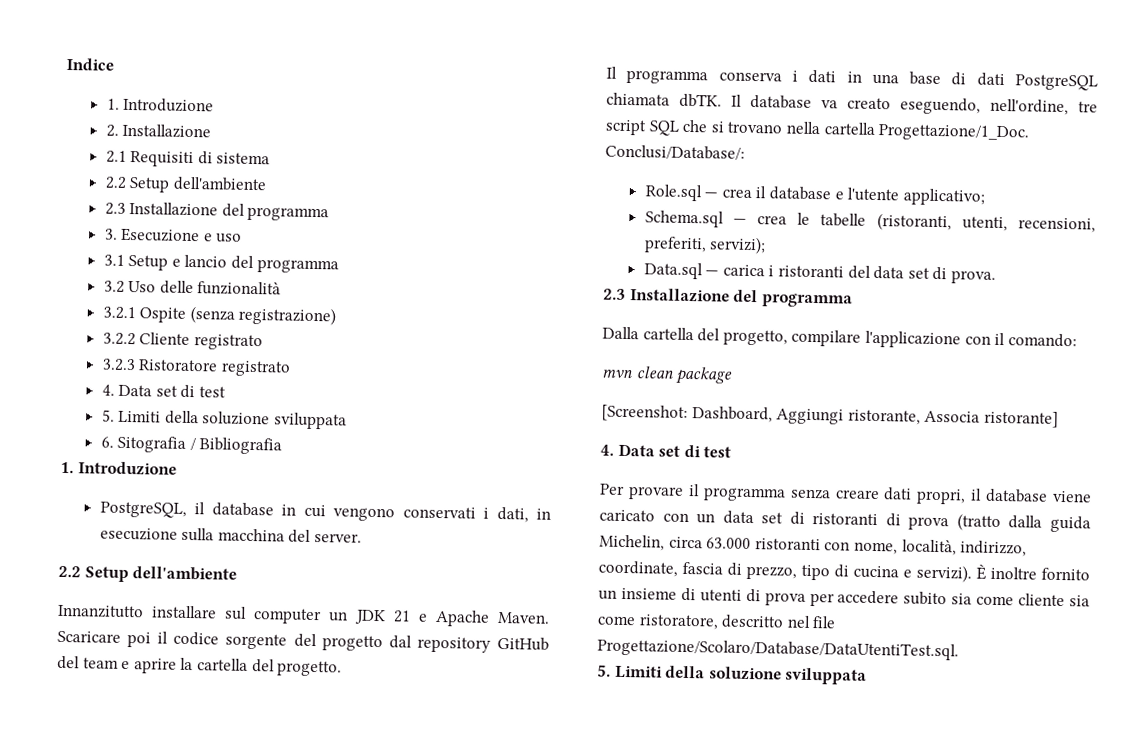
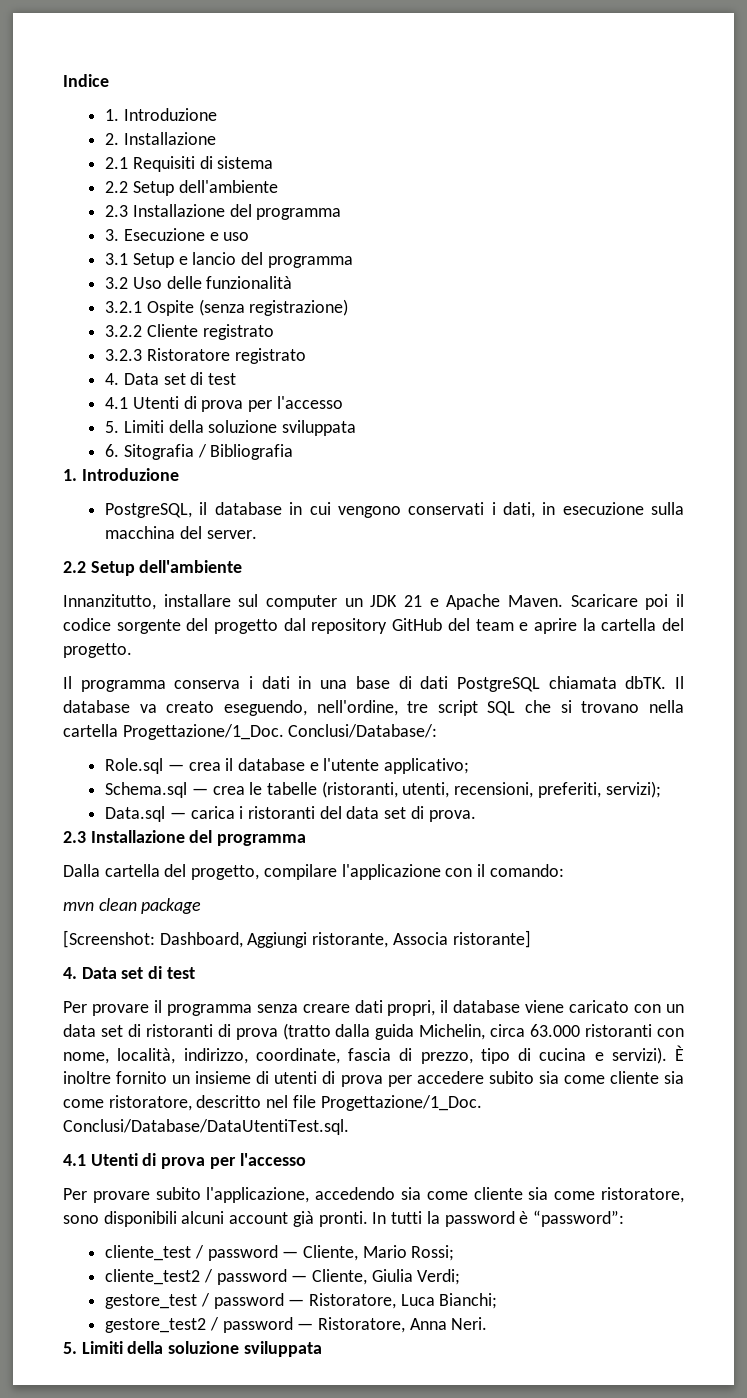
(226, 392) none -> [105,396,343,412] // 4.1 Utenti di prova per l'accesso
[57,604,144,619] Innanzitutto -> [63,594,156,610] Innanzitutto,
[597,638,959,661] Progettazione/Scolaro/Database/DataUtentiTest.sql. -> [320,1095,482,1111] [63,1119,349,1135] [63,1153,306,1169] [63,1187,684,1203] [63,1210,624,1227] [105,1245,455,1261] [105,1269,461,1285] [105,1293,498,1309] [105,1317,488,1333] Progettazione/1_Doc. Conclusi/Database/DataUtentiTest.sql. // 4.1 Utenti di prova per l'accesso // Per provare subito l'applicazione, accedendo sia come cliente sia come ristoratore, sono disponibili alcuni account già pronti. In tutti la password è “password”: // cliente_test / password — Cliente, Mario Rossi; // cliente_test2 / password — Cliente, Giulia Verdi; // gestore_test / password — Ristoratore, Luca Bianchi; // gestore_test2 / password — Ristoratore, Anna Neri.

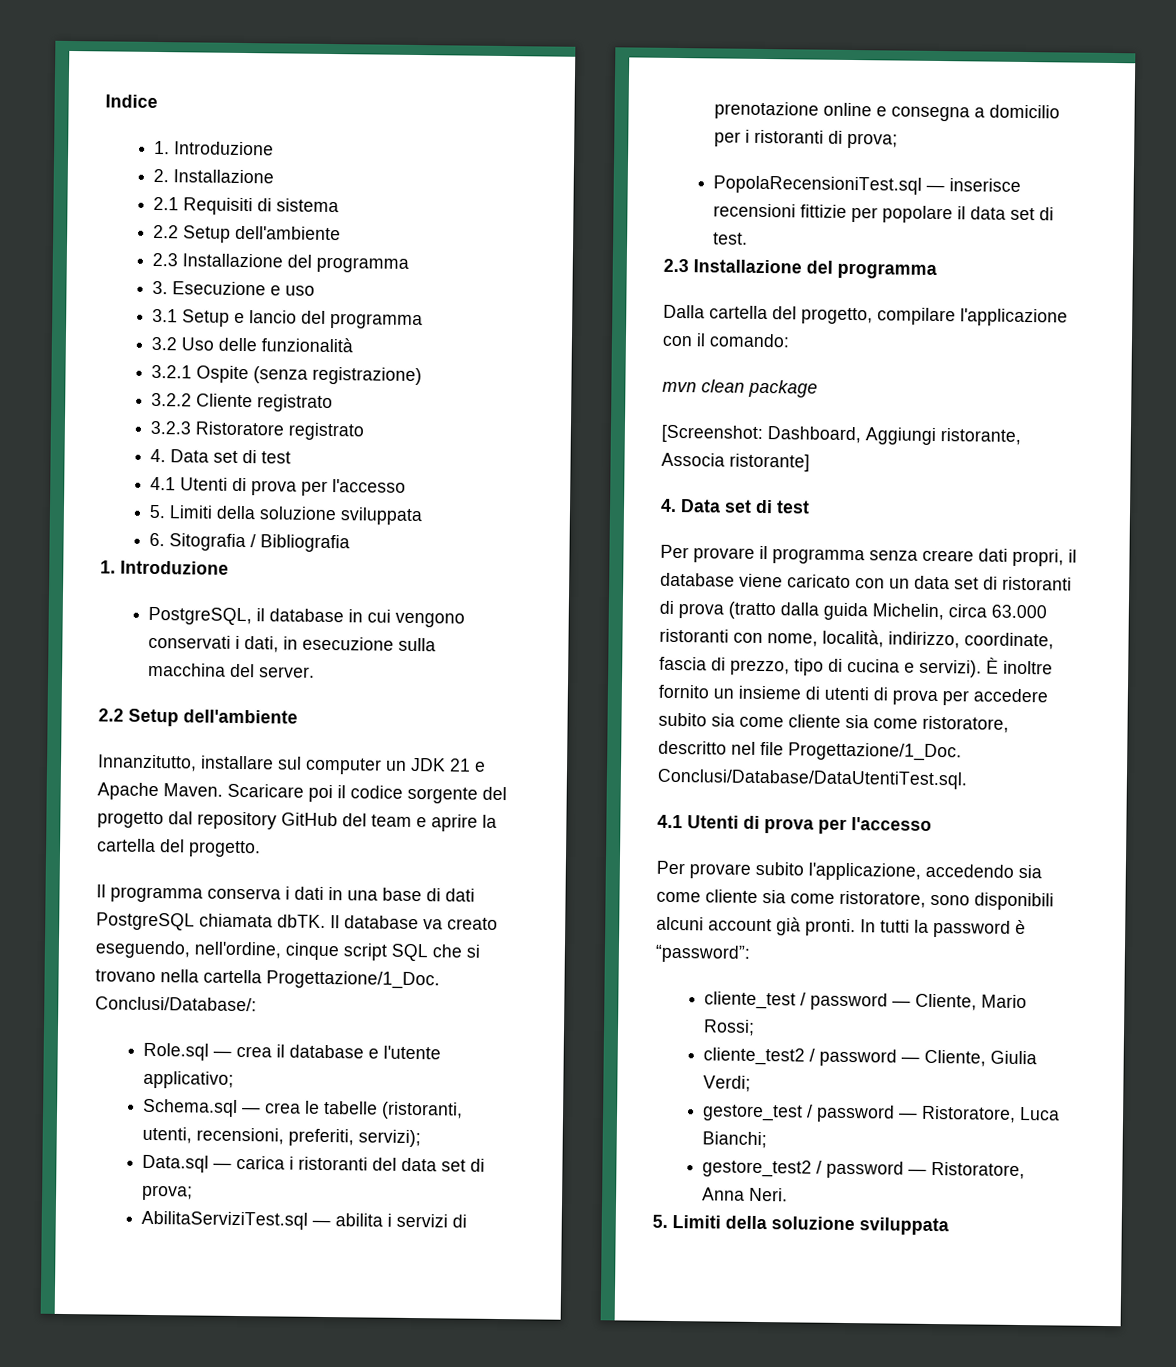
[407,701,429,713] tre -> [285,942,339,961] cinque
[428,810,476,822] prova. -> [142,1184,194,1201] [141,1210,468,1230] [714,101,1061,122] [714,129,899,149] [713,175,1022,195] [713,203,1055,224] [713,232,749,245] prova; // AbilitaServiziTest.sql — abilita i servizi di prenotazione online e consegna a domicilio per i ristoranti di prova; // PopolaRecensioniTest.sql — inserisce recensioni fittizie per popolare il data set di test.

